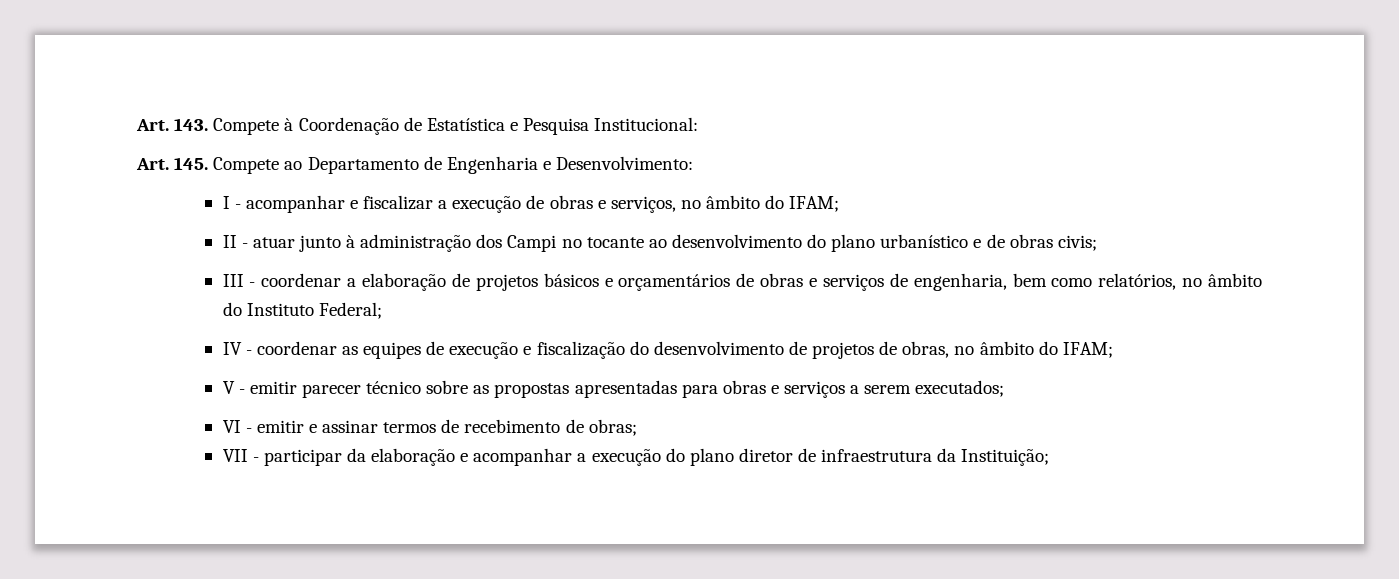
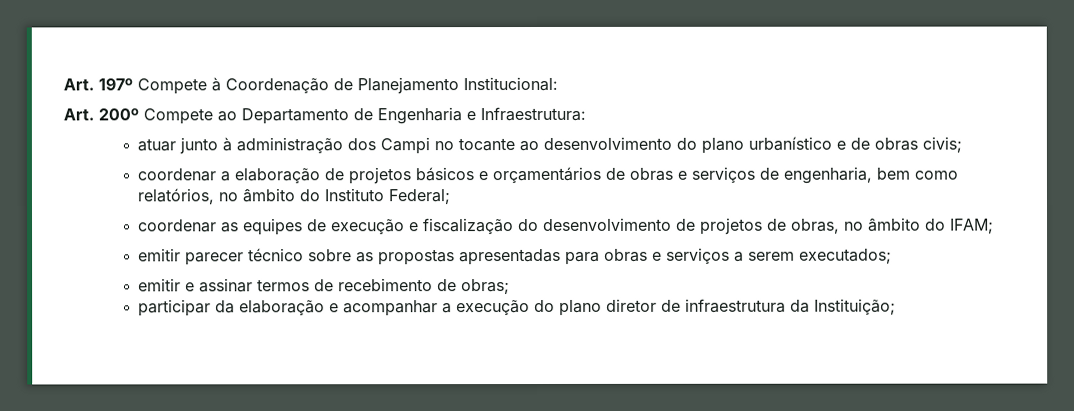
[136,118,209,131] Art. 143. -> [63,77,133,91] Art. 197º
[426,118,590,135] Estatística e Pesquisa -> [357,77,459,95] Planejamento
[174,157,209,170] 145. -> [98,108,139,121] 200º
[556,156,694,170] [222,195,840,213] [222,235,248,248] Desenvolvimento: // I - acompanhar e fiscalizar a execução de obras e serviços, no âmbito do IFAM; // II - -> [480,106,586,122] Infraestrutura: //
[222,274,256,287] III - -> (963, 144) none
[222,342,252,355] IV - -> (451, 197) none
[222,381,245,394] V - -> (995, 226) none
[222,420,252,433] VI - -> (893, 256) none
[222,449,259,462] VII - -> (511, 287) none

